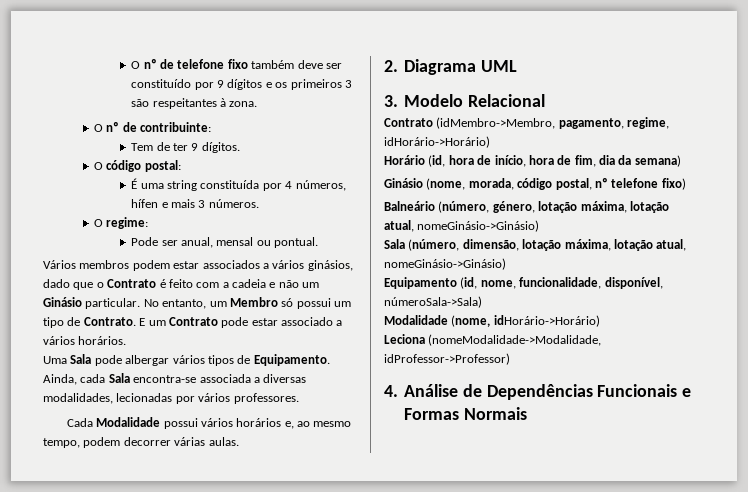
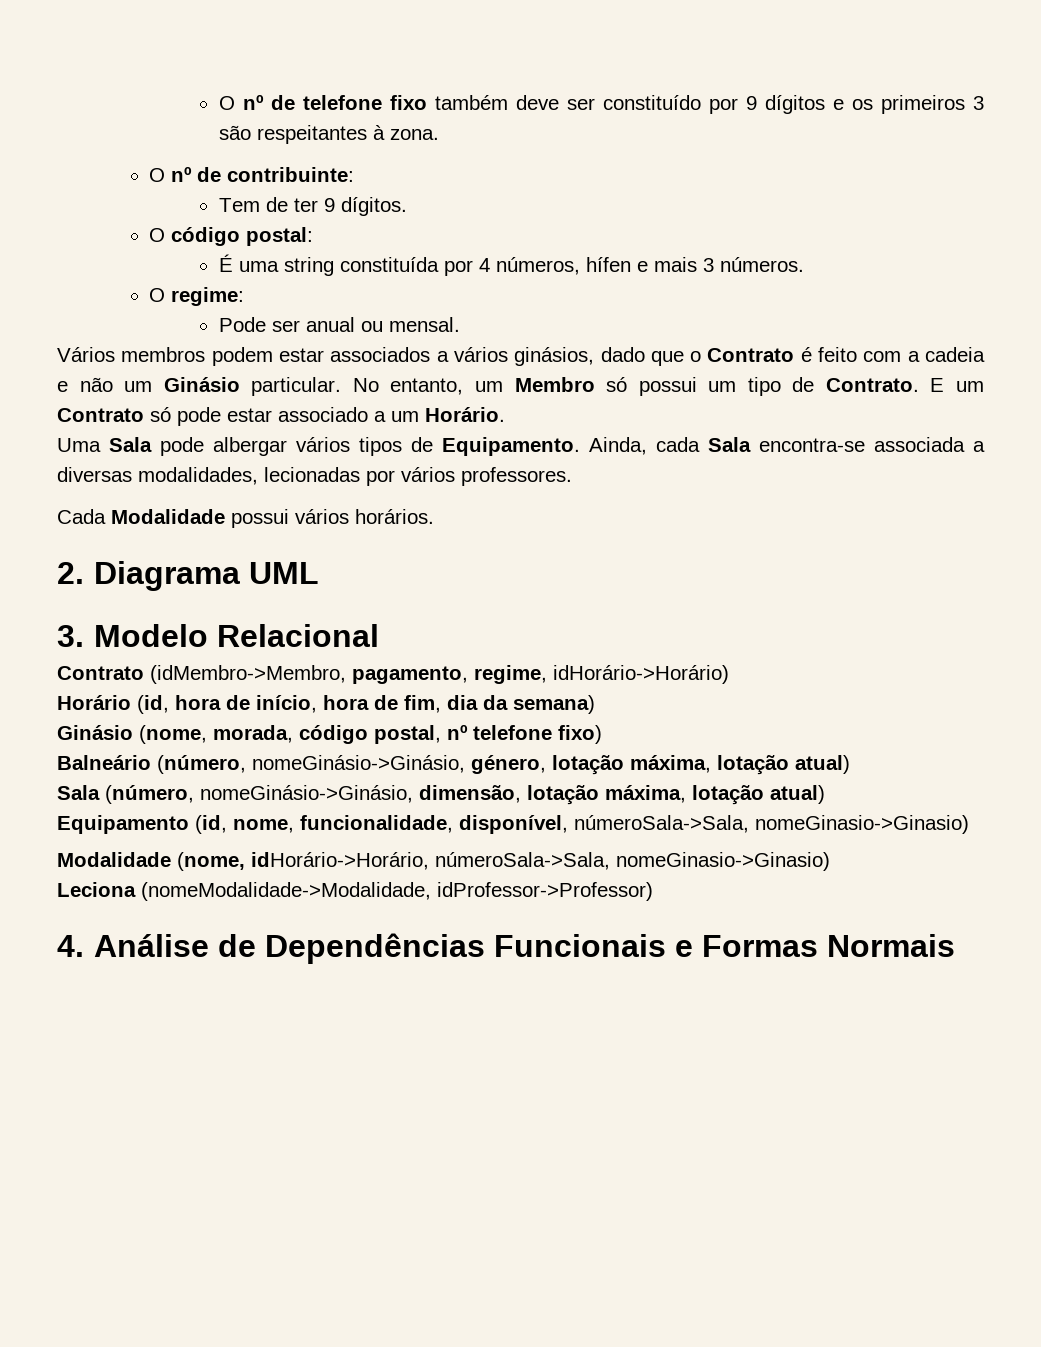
[181,237,319,248] anual, mensal ou pontual. -> [305,317,460,332] anual ou mensal.
(218, 321) none -> [150,407,171,422] só
[43,336,127,345] vários horários. -> [391,407,505,422] um Horário.
[236,418,352,429] [43,437,239,448] horários e, ao mesmo tempo, podem decorrer várias aulas. -> [355,509,434,524] horários.
(490, 207) none -> [252,755,465,773] nomeGinásio->Ginásio,
[384,220,540,232] atual, nomeGinásio->Ginásio) -> [795,755,850,774] atual)
(460, 245) none -> [200,785,413,803] nomeGinásio->Ginásio,
[656,239,687,251] [384,258,506,270] atual, nomeGinásio->Ginásio) -> [770,785,825,804] atual)
[384,296,482,308] númeroSala->Sala) -> [574,815,969,834] númeroSala->Sala, nomeGinasio->Ginasio)
[493,315,600,327] idHorário->Horário) -> [251,852,830,871] idHorário->Horário, númeroSala->Sala, nomeGinasio->Ginasio)

